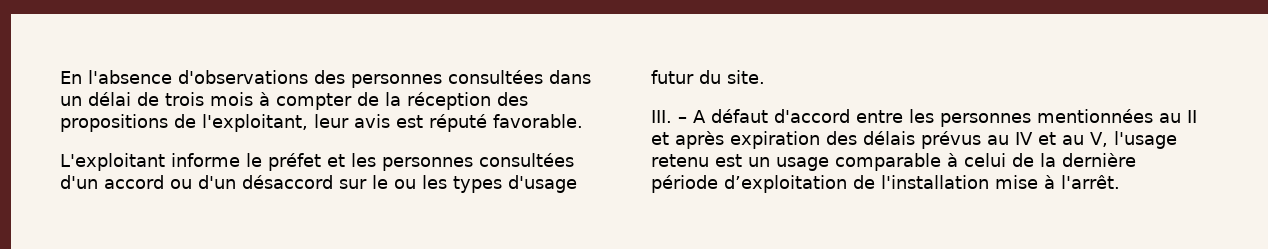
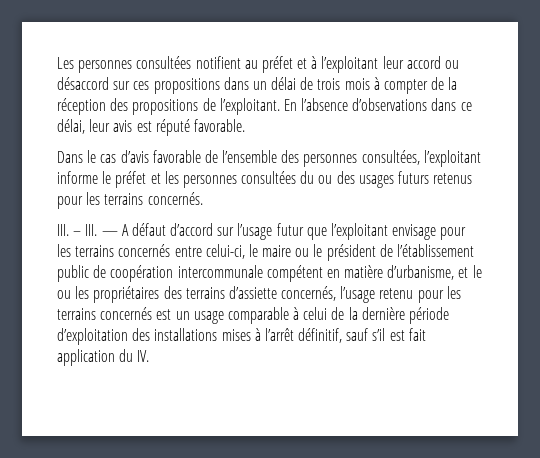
[60,70,543,88] En l'absence d'observations des personnes consultées -> [57,56,460,73] [57,77,220,94] Les personnes consultées notifient au préfet et à l’exploitant leur accord ou désaccord sur ces propositions
[202,114,308,132] l'exploitant, -> [219,98,472,115] [57,119,85,134] l’exploitant. En l’absence d’observations dans ce délai,
[60,153,165,171] L'exploitant -> [57,150,481,167] Dans le cas d’avis favorable de l’ensemble des personnes consultées, l’exploitant
[60,175,577,193] [651,70,765,84] [651,109,1197,127] [651,131,1177,149] [651,154,709,167] d'un accord ou d'un désaccord sur le ou les types d'usage futur du site. // III. – A défaut d'accord entre les personnes mentionnées au II et après expiration des délais prévus au IV et au V, l'usage retenu -> [300,171,473,188] [57,192,203,209] [57,223,467,240] [57,244,475,261] [57,265,482,282] [57,286,461,303] [57,307,153,320] du ou des usages futurs retenus pour les terrains concernés. // III. – III. ― A défaut d’accord sur l’usage futur que l’exploitant envisage pour les terrains concernés entre celui-ci, le maire ou le président de l’établissement public de coopération intercommunale compétent en matière d’urbanisme, et le ou les propriétaires des terrains d’assiette concernés, l’usage retenu pour les terrains concernés
[853,175,1120,189] de l'installation mise à l'arrêt. -> [132,328,426,343] [57,349,150,366] des installations mises à l’arrêt définitif, sauf s’il est fait application du IV.

